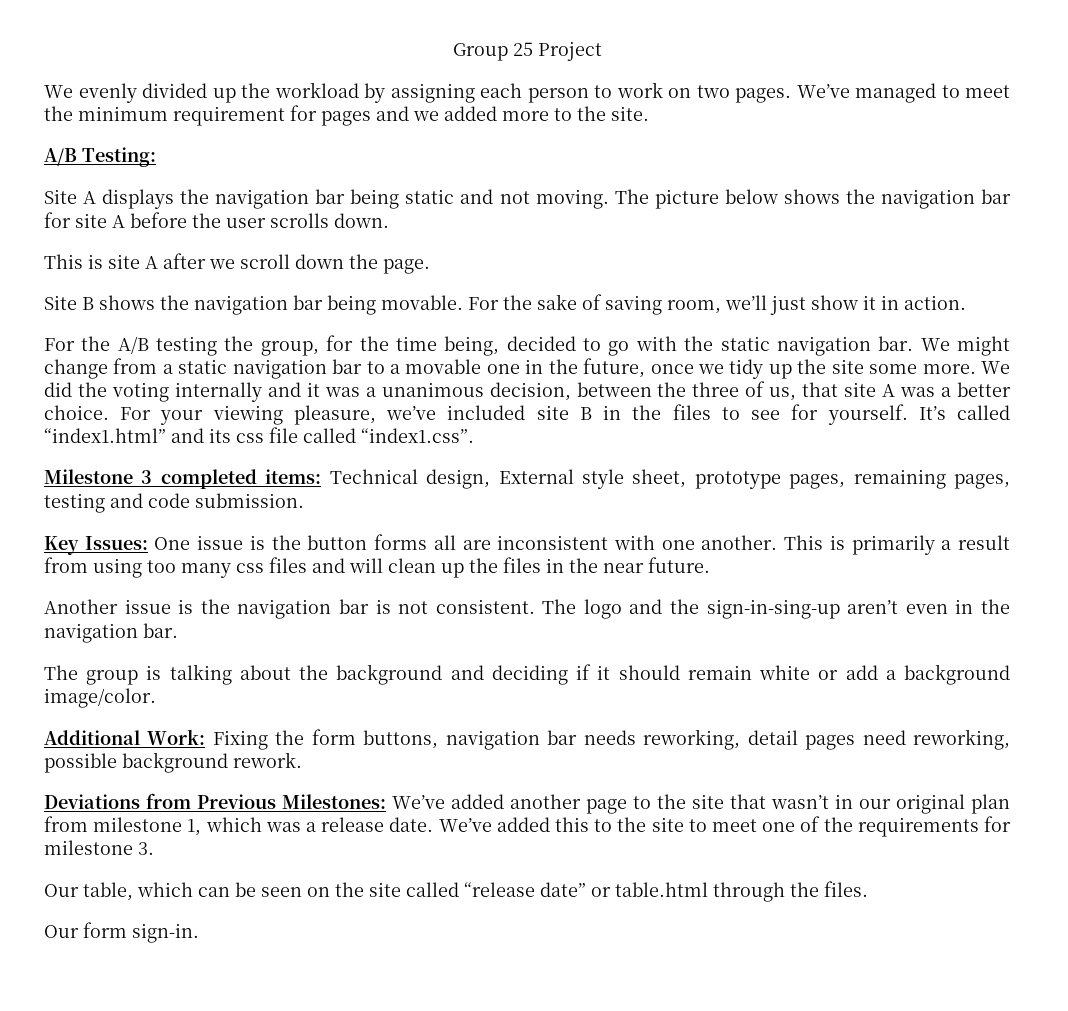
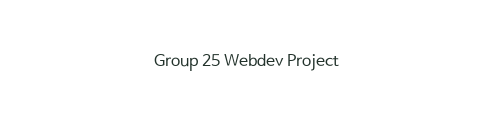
(533, 49) none -> [224,54,285,66] Webdev
[44,82,1010,103] [44,105,649,126] [44,147,156,167] [44,189,1011,209] [44,212,389,228] [44,253,430,274] [44,294,966,315] [44,335,1010,356] [44,358,1011,379] [44,381,1012,402] [44,404,1011,425] [44,427,474,443] [44,469,1010,489] [44,493,304,513] [44,534,1010,555] [44,557,710,578] [44,599,1011,619] [44,623,178,643] [44,664,1011,685] [44,688,156,708] [44,729,1010,750] [44,752,302,773] [44,793,1010,814] [44,816,1012,837] [44,840,154,855] [44,881,868,902] [44,922,199,943] // We evenly divided up the workload by assigning each person to work on two pages. We’ve managed to meet the minimum requirement for pages and we added more to the site. // A/B Testing: // Site A displays the navigation bar being static and not moving. The picture below shows the navigation bar for site A before the user scrolls down. // This is site A after we scroll down the page. // Site B shows the navigation bar being movable. For the sake of saving room, we’ll just show it in action. // For the A/B testing the group, for the time being, decided to go with the static navigation bar. We might change from a static navigation bar to a movable one in the future, once we tidy up the site some more. We did the voting internally and it was a unanimous decision, between the three of us, that site A was a better choice. For your viewing pleasure, we’ve included site B in the files to see for yourself. It’s called “index1.html” and its css file called “index1.css”. // Milestone 3 completed items: Technical design, External style sheet, prototype pages, remaining pages, testing and code submission. // Key Issues: One issue is the button forms all are inconsistent with one another. This is primarily a result from using too many css files and will clean up the files in the near future. // Another issue is the navigation bar is not consistent. The logo and the sign-in-sing-up aren’t even in the navigation bar. // The group is talking about the background and deciding if it should remain white or add a background image/color. // Additional Work: Fixing the form buttons, navigation bar needs reworking, detail pages need reworking, possible background rework. // Deviations from Previous Milestones: We’ve added another page to the site that wasn’t in our original plan from milestone 1, which was a release date. We’ve added this to the site to meet one of the requirements for milestone 3. // Our table, which can be seen on the site called “release date” or table.html through the files. // Our form sign-in. -> (340, 62) none

